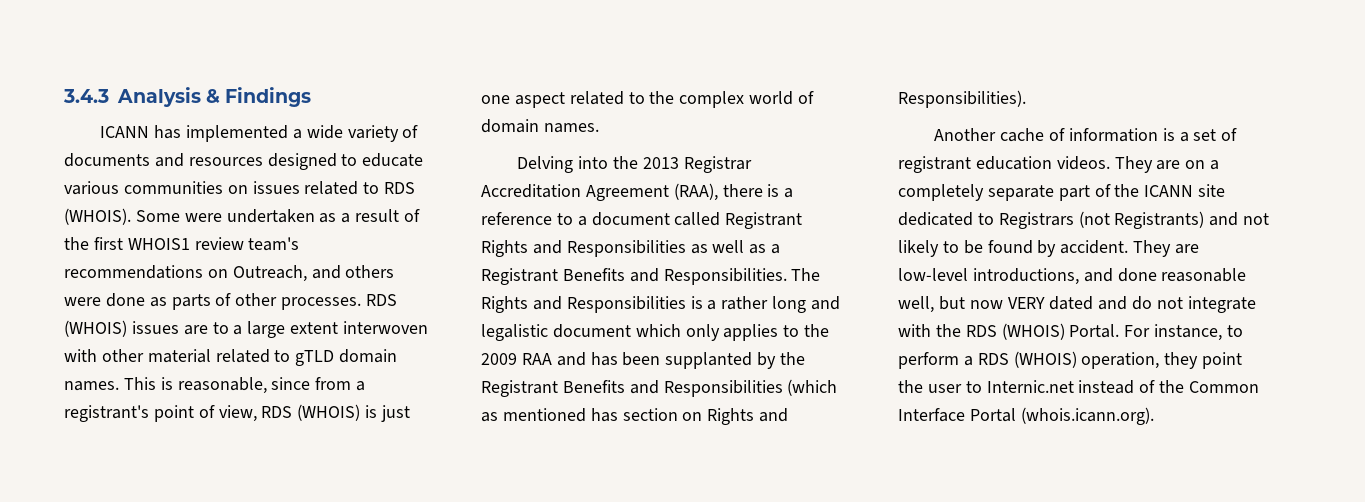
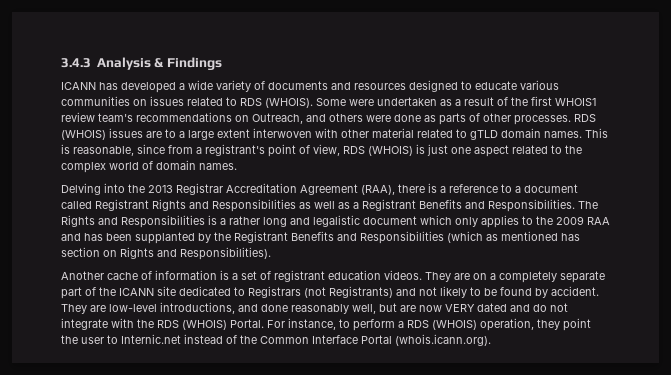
[185,125,288,142] implemented -> [121,82,176,93] developed
[1161,268,1247,282] reasonable -> [291,304,349,314] reasonably
(965, 303) none -> [400,305,416,312] are

